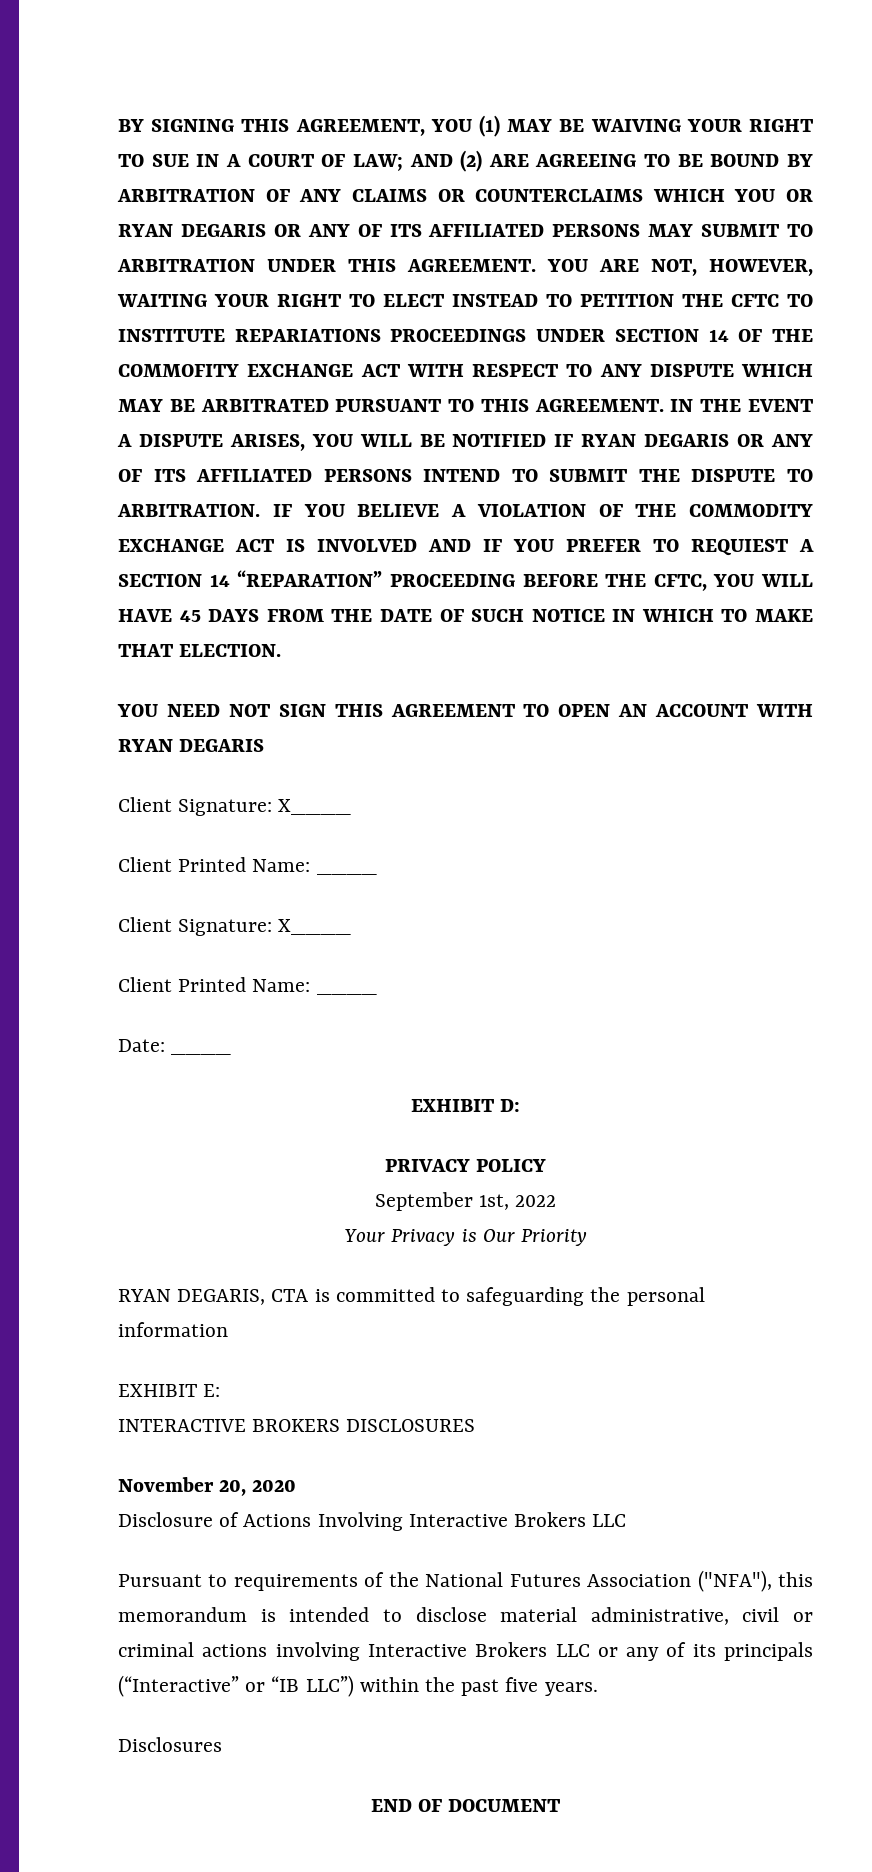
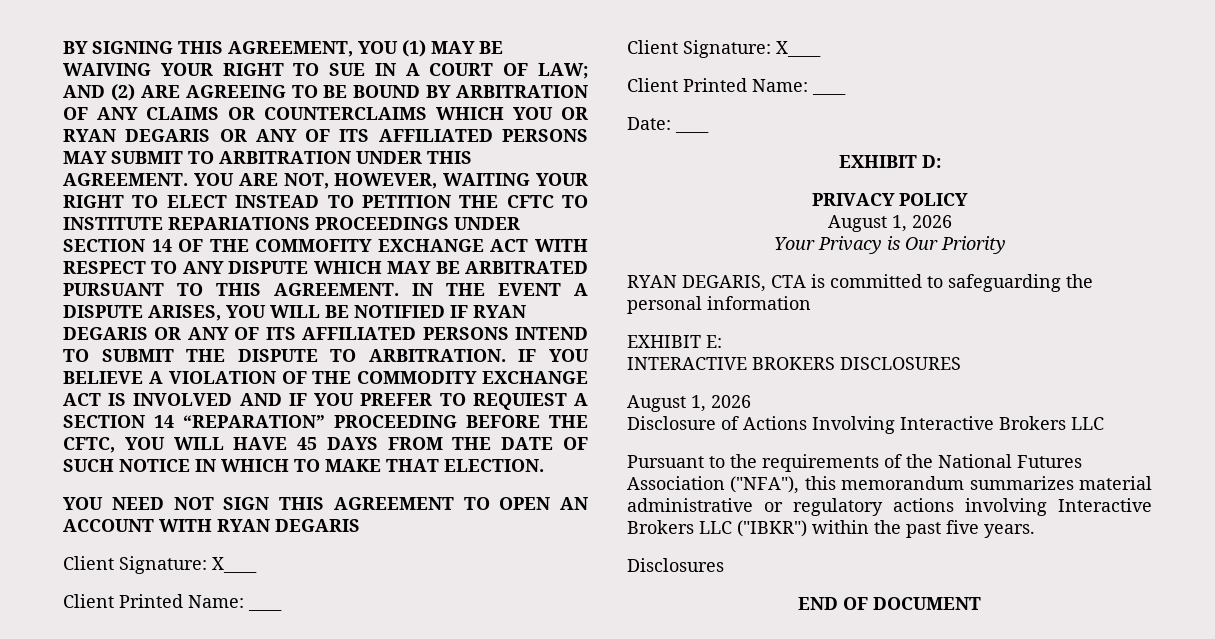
[374,1192,557,1211] September 1st, 2022 -> [827,215,952,232] August 1, 2026
[118,1477,297,1496] November 20, 2020 -> [627,395,751,412] August 1, 2026
(228, 1580) none -> [730,454,757,468] the
[260,1607,813,1625] [118,1642,194,1657] is intended to disclose material administrative, civil or criminal -> [969,476,1152,490] [627,498,883,516] summarizes material administrative or regulatory
[597,1642,813,1661] [118,1675,354,1697] or any of its principals (“Interactive” or “IB LLC”) -> [737,520,807,537] ("IBKR")

